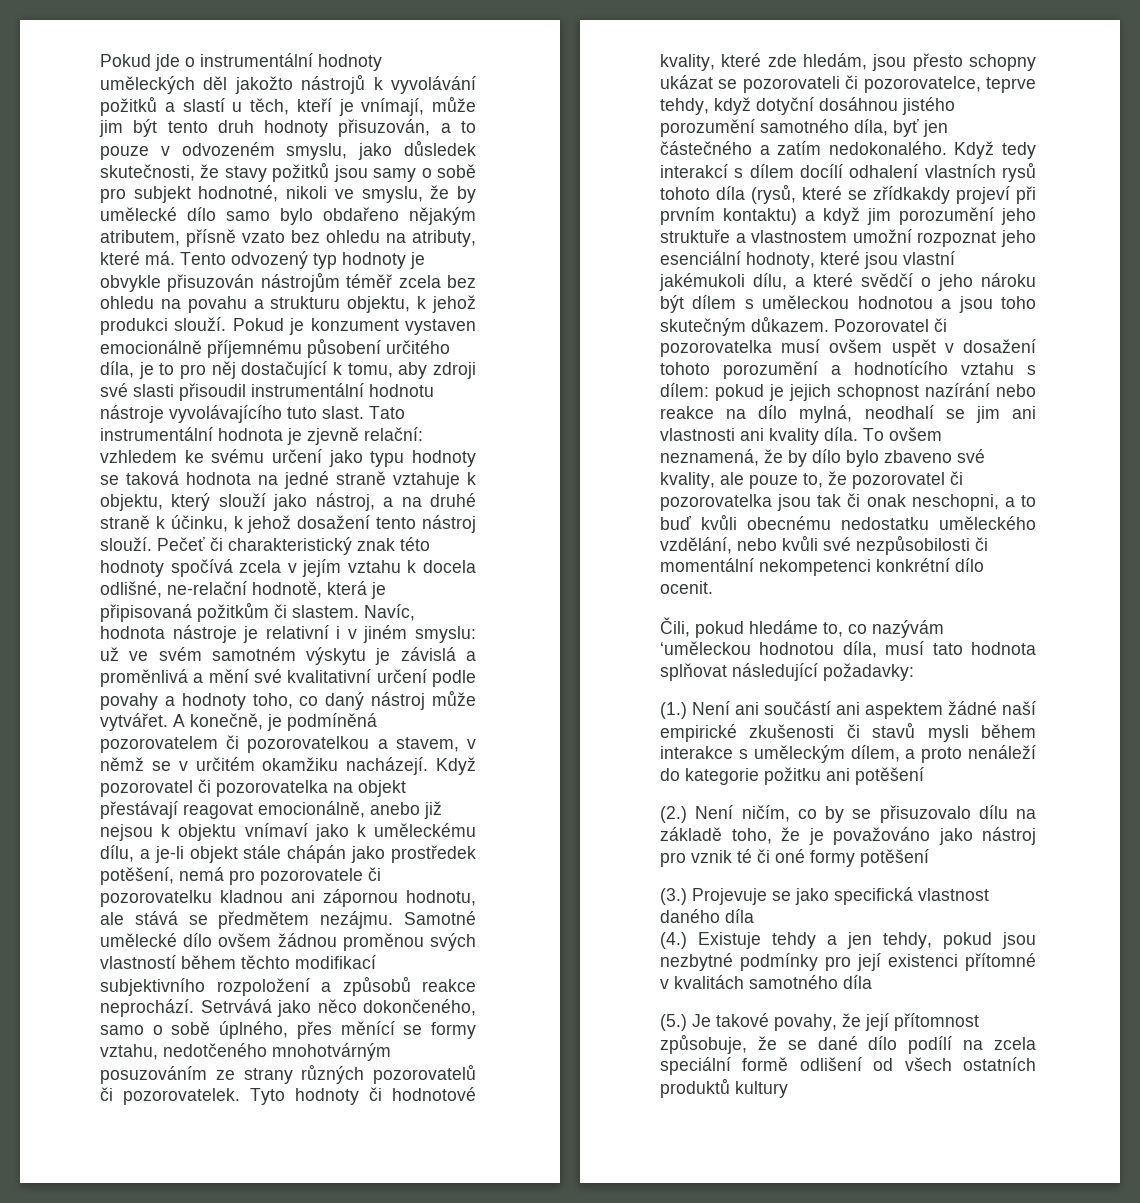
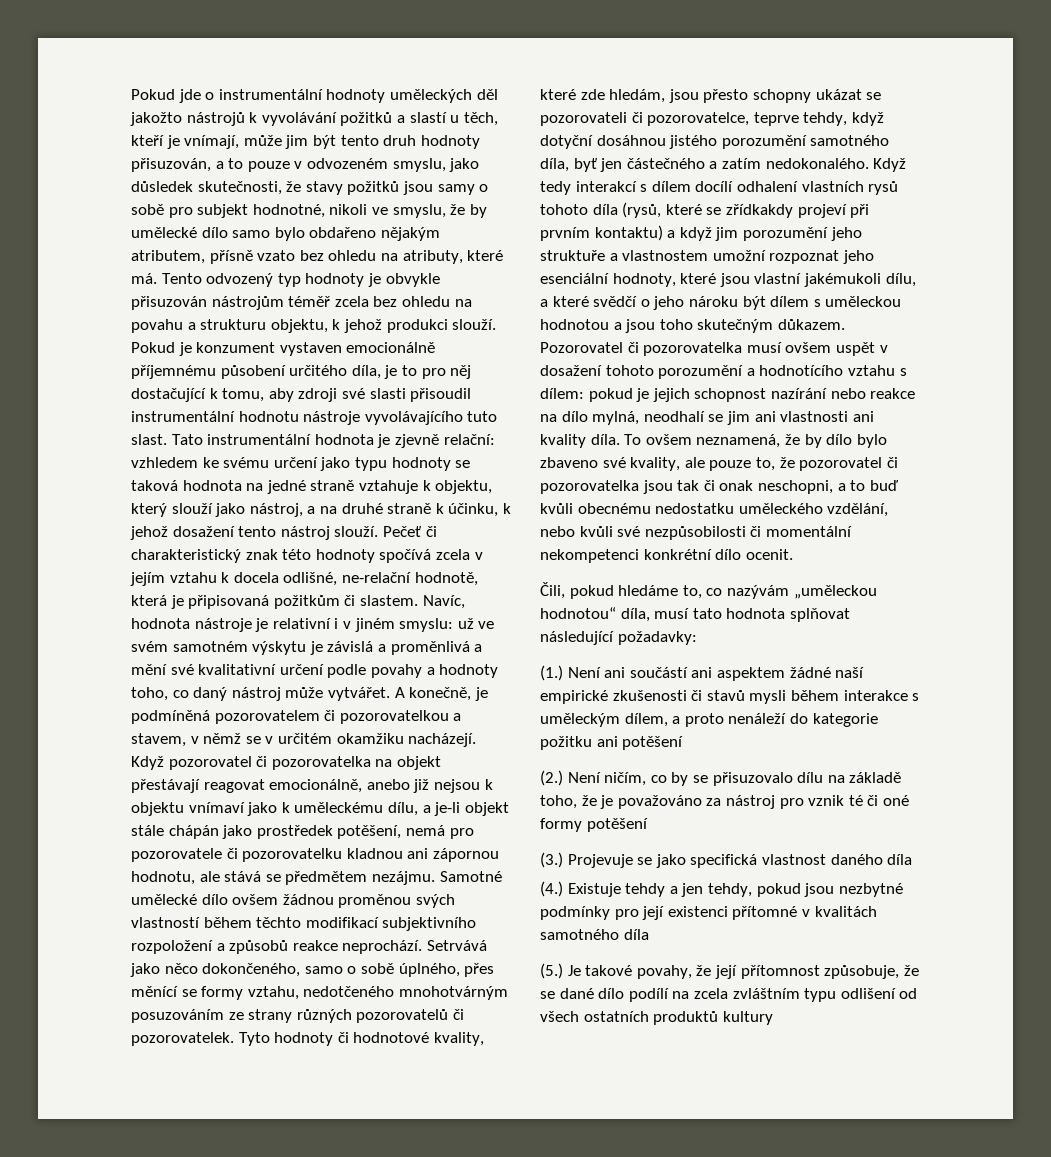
[660,641,835,655] ‘uměleckou hodnotou -> [793,585,877,599] [540,607,616,619] „uměleckou hodnotou“
[938,828,973,845] jako -> [706,798,722,806] za
[660,1057,789,1075] speciální formě -> [732,988,837,1002] zvláštním typu

